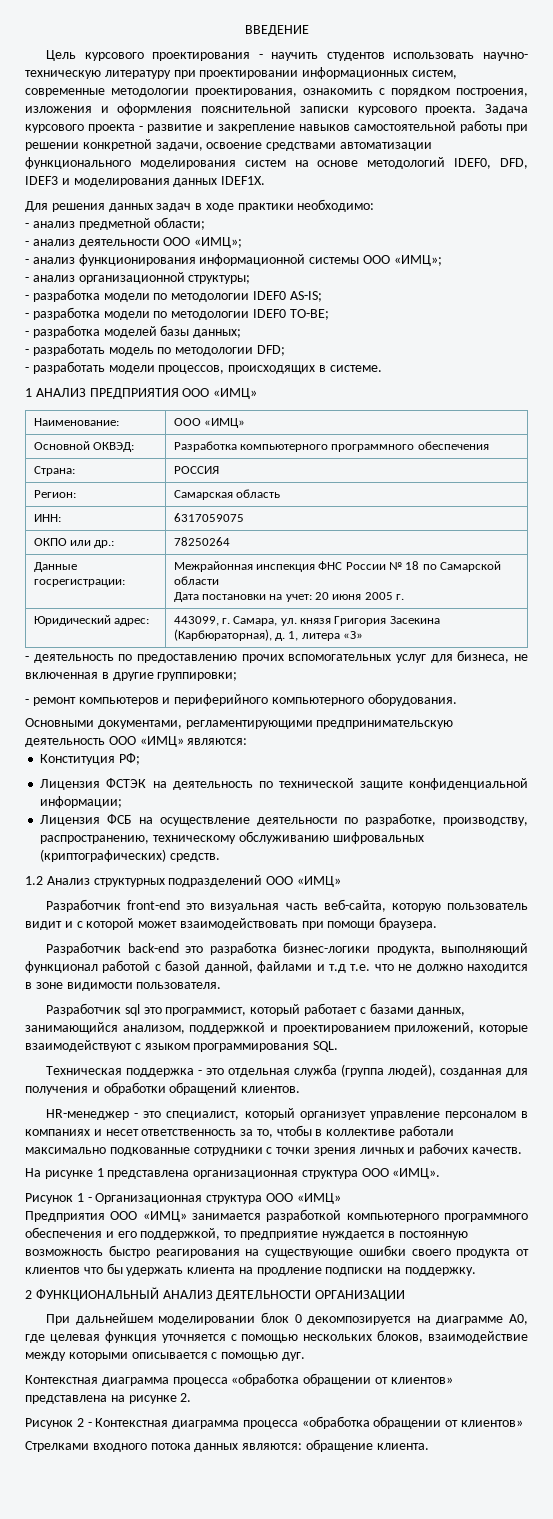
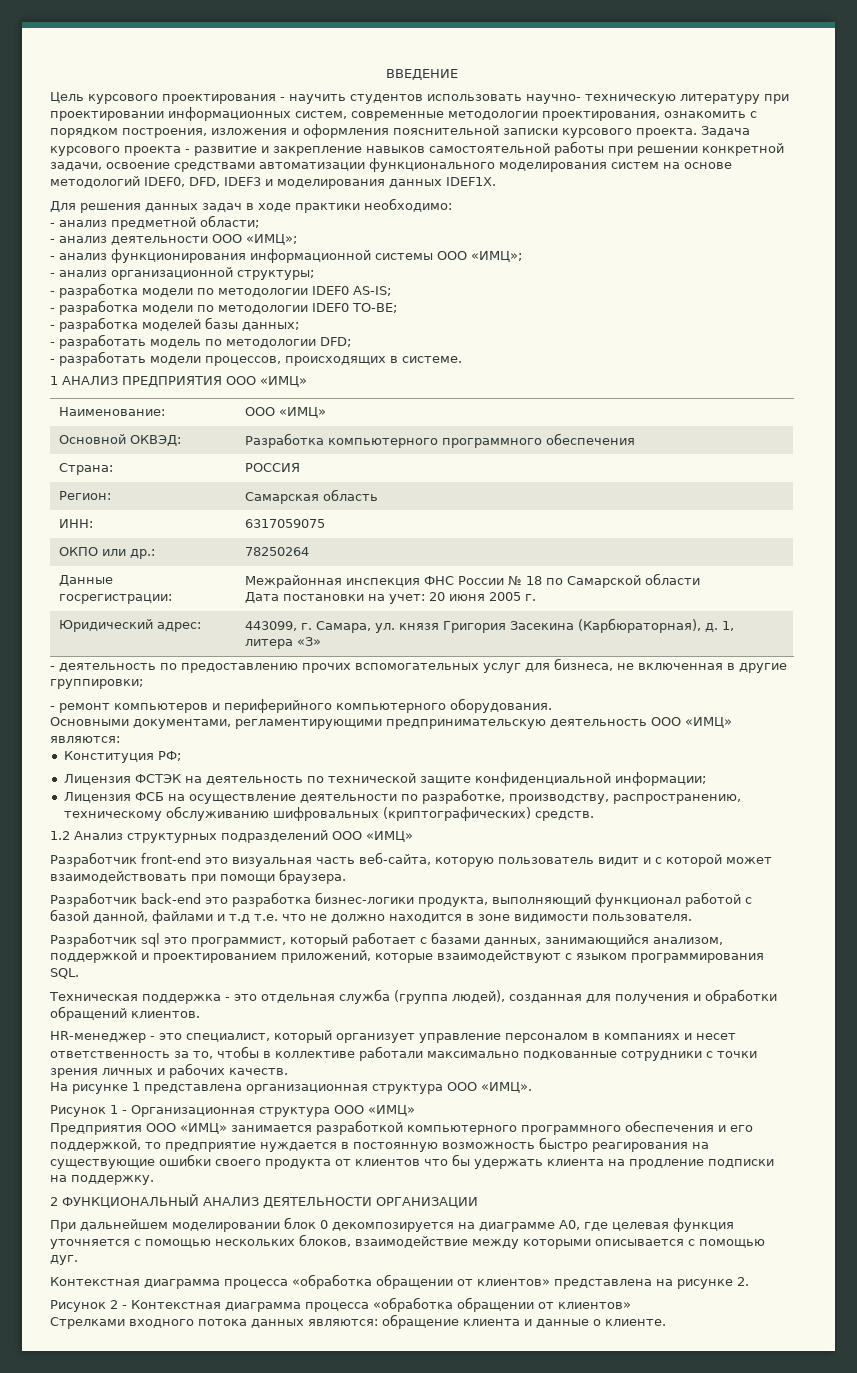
[376,1443,429,1450] клиента. -> [463,1319,666,1328] клиента и данные о клиенте.

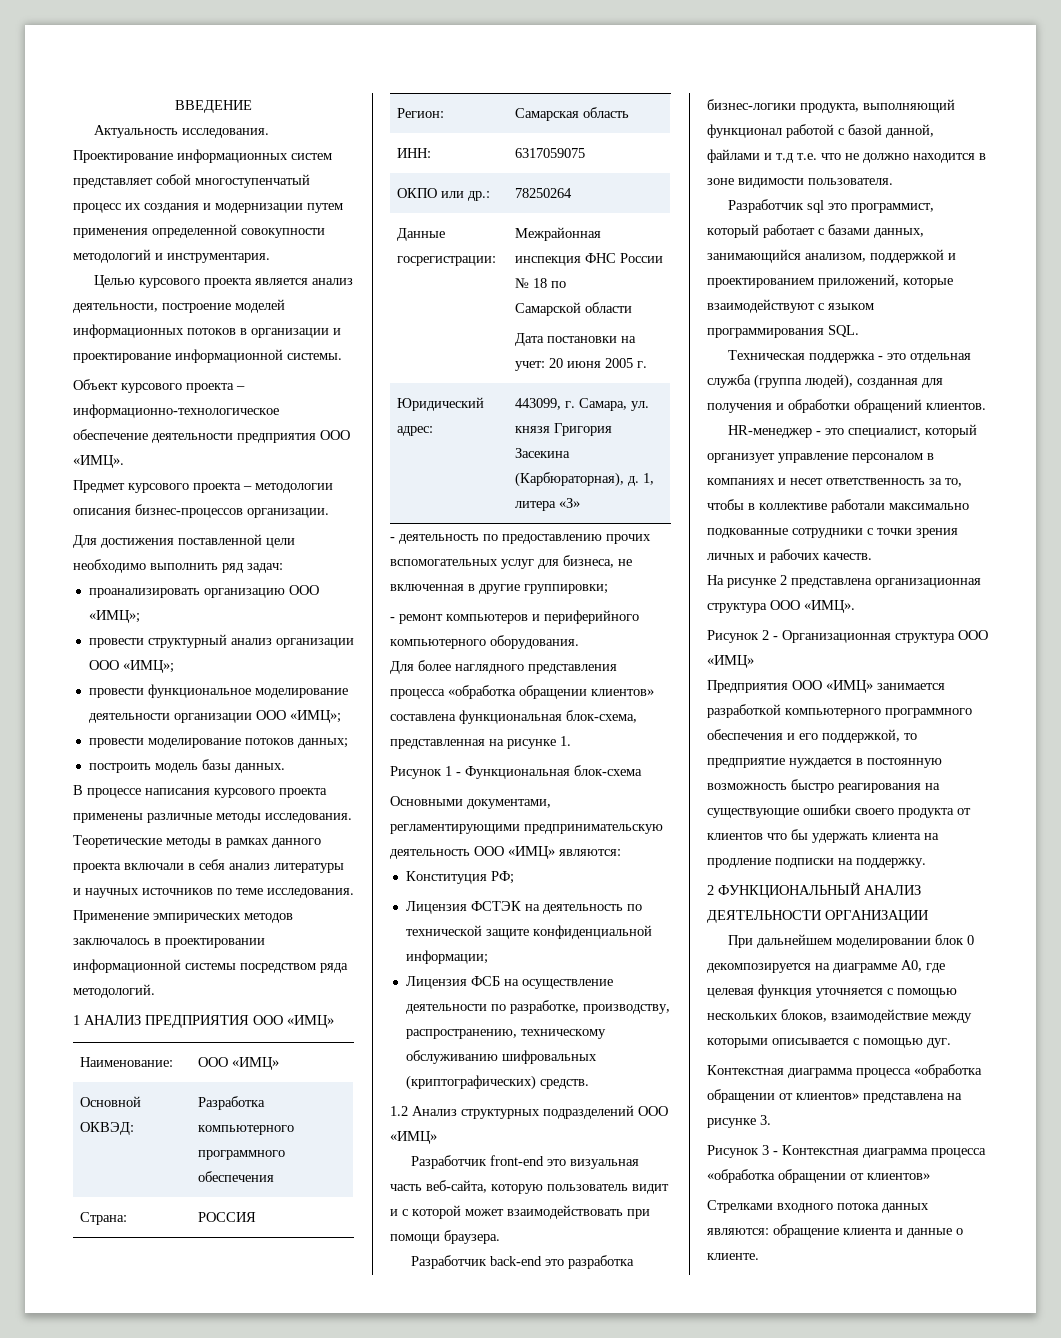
[50,92,789,104] [50,107,757,121] [50,124,750,138] [50,141,784,156] [50,158,732,172] [50,176,496,189] [50,198,452,213] [50,215,259,230] [50,234,297,245] [50,249,522,263] [50,267,314,280] [50,283,391,298] [50,300,397,315] [50,317,299,332] [50,334,351,349] [50,351,462,366] Цель курсового проектирования - научить студентов использовать научно- техническую литературу при проектировании информационных систем, современные методологии проектирования, ознакомить с порядком построения, изложения и оформления пояснительной записки курсового проекта. Задача курсового проекта - развитие и закрепление навыков самостоятельной работы при решении конкретной задачи, освоение средствами автоматизации функционального моделирования систем на основе методологий IDEF0, DFD, IDEF3 и моделирования данных IDEF1X. // Для решения данных задач в ходе практики необходимо: // - анализ предметной области; // - анализ деятельности ООО «ИМЦ»; // - анализ функционирования информационной системы ООО «ИМЦ»; // - анализ организационной структуры; // - разработка модели по методологии IDEF0 AS-IS; // - разработка модели по методологии IDEF0 TO-BE; // - разработка моделей базы данных; // - разработать модель по методологии DFD; // - разработать модели процессов, происходящих в системе. -> [93,125,269,138] [73,149,332,163] [73,174,310,188] [73,203,343,213] [73,224,325,238] [73,249,270,263] [93,275,353,288] [73,299,285,313] [73,324,341,338] [73,349,342,363] [73,379,245,393] [73,404,279,418] [73,429,350,443] [73,455,124,468] [73,480,333,493] [73,504,329,518] [73,534,295,548] [73,559,283,573] [88,585,319,598] [88,610,140,623] [88,634,354,648] [88,660,174,673] [88,684,348,698] [88,710,341,723] [88,738,348,748] [88,759,285,773] [73,785,327,798] [73,813,352,823] [73,835,321,848] [73,859,344,873] [73,888,354,898] [73,910,293,923] [73,938,265,948] [73,959,348,973] [73,984,155,998] Актуальность исследования. Проектирование информационных систем представляет собой многоступенчатый процесс их создания и модернизации путем применения определенной совокупности методологий и инструментария. // Целью курсового проекта является анализ деятельности, построение моделей информационных потоков в организации и проектирование информационной системы. // Объект курсового проекта – информационно-технологическое обеспечение деятельности предприятия ООО «ИМЦ». // Предмет курсового проекта – методологии описания бизнес-процессов организации. // Для достижения поставленной цели необходимо выполнить ряд задач: // проанализировать организацию ООО «ИМЦ»; // провести структурный анализ организации ООО «ИМЦ»; // провести функциональное моделирование деятельности организации ООО «ИМЦ»; // провести моделирование потоков данных; // построить модель базы данных. // В процессе написания курсового проекта применены различные методы исследования. Теоретические методы в рамках данного проекта включали в себя анализ литературы и научных источников по теме исследования. Применение эмпирических методов заключалось в проектировании информационной системы посредством ряда методологий.
(564, 581) none -> (567, 284) //
(552, 705) none -> [390,660,617,674] [390,685,654,699] [390,710,637,724] [390,736,571,749] [390,765,642,779] // Для более наглядного представления процесса «обработка обращении клиентов» составлена функциональная блок-схема, представленная на рисунке 1. // Рисунок 1 - Функциональная блок-схема
[132,1082,140,1091] 1 -> [780,575,787,585] 2
[110,1105,118,1114] 1 -> [762,630,769,640] 2
[737,1277,749,1286] [50,1300,118,1312] 2. // Рисунок 2 -> [760,1115,771,1125] [707,1145,769,1158] 3. // Рисунок 3

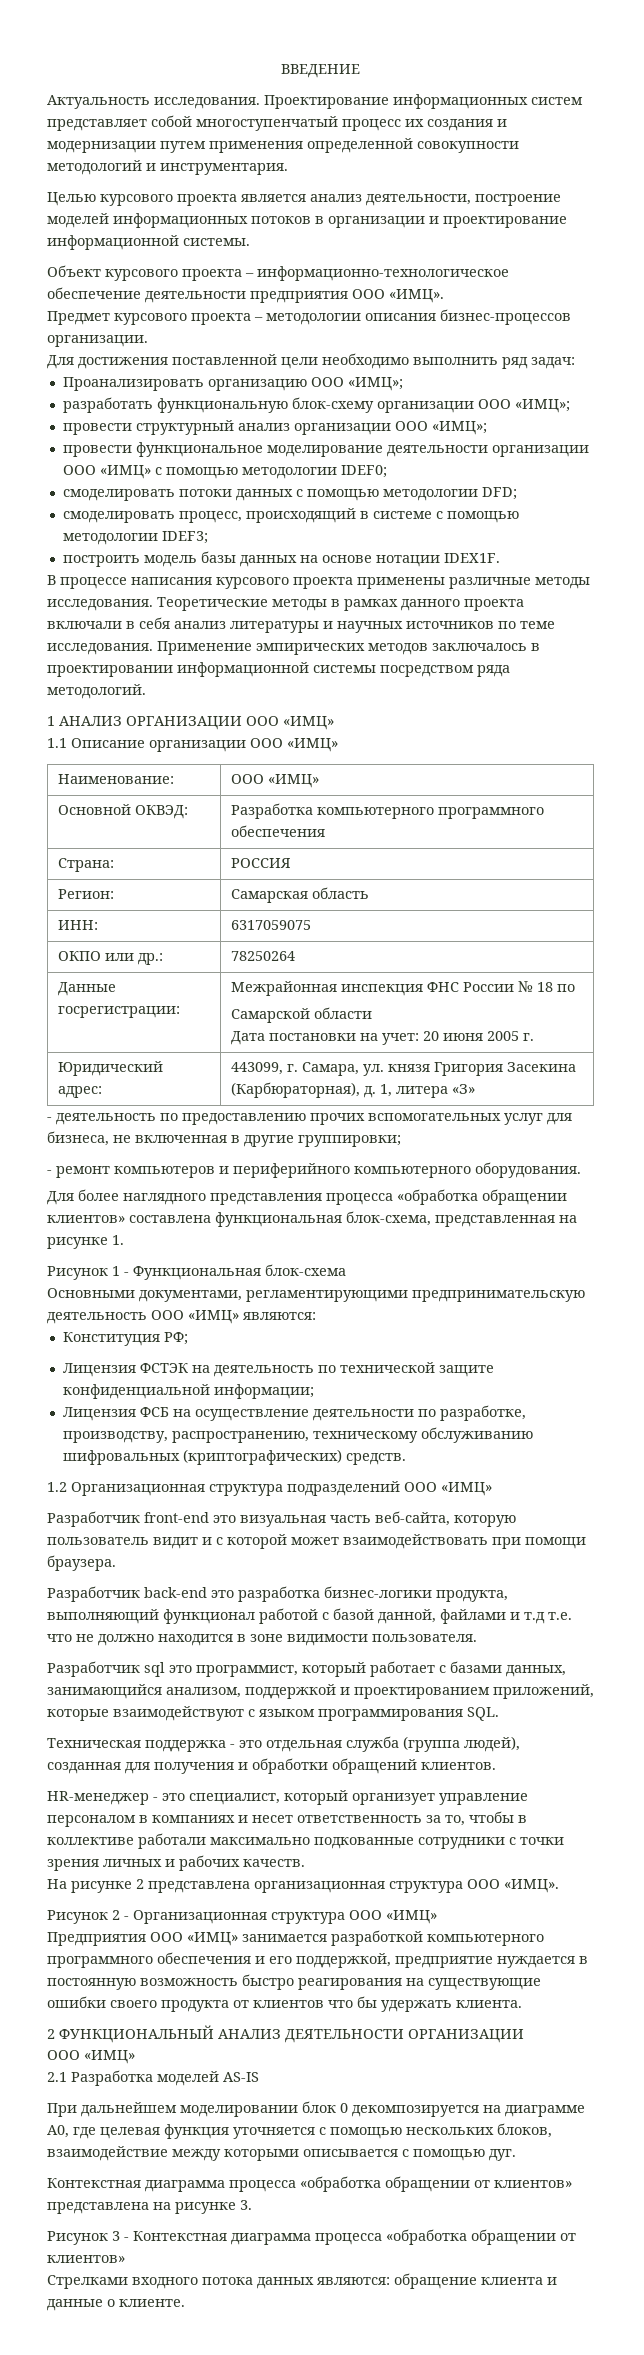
[88,588,200,598] проанализировать -> [62,377,204,391] Проанализировать
(140, 616) none -> [62,397,570,413] // разработать функциональную блок-схему организации ООО «ИМЦ»;
[289,710,341,723] [88,738,348,748] [88,759,285,773] «ИМЦ»; // провести моделирование потоков данных; // построить модель базы данных. -> [99,465,387,479] [62,487,517,501] [62,508,519,523] [62,531,208,545] [62,551,500,567] «ИМЦ» с помощью методологии IDEF0; // смоделировать потоки данных с помощью методологии DFD; // смоделировать процесс, происходящий в системе с помощью методологии IDEF3; // построить модель базы данных на основе нотации IDEX1F.
[145,1015,249,1028] ПРЕДПРИЯТИЯ -> [126,716,334,730] [47,738,246,752] ОРГАНИЗАЦИИ ООО «ИМЦ» // 1.1 Описание организации
[412,1106,540,1119] Анализ структурных -> [71,1482,283,1496] Организационная структура
[904,733,917,740] то -> (391, 1960) none
[872,833,939,840] [707,858,926,868] клиента на продление подписки на поддержку. -> [456,2000,522,2008] клиента.
(929, 916) none -> [47,2050,135,2064] [47,2070,259,2086] // ООО «ИМЦ» // 2.1 Разработка моделей AS-IS

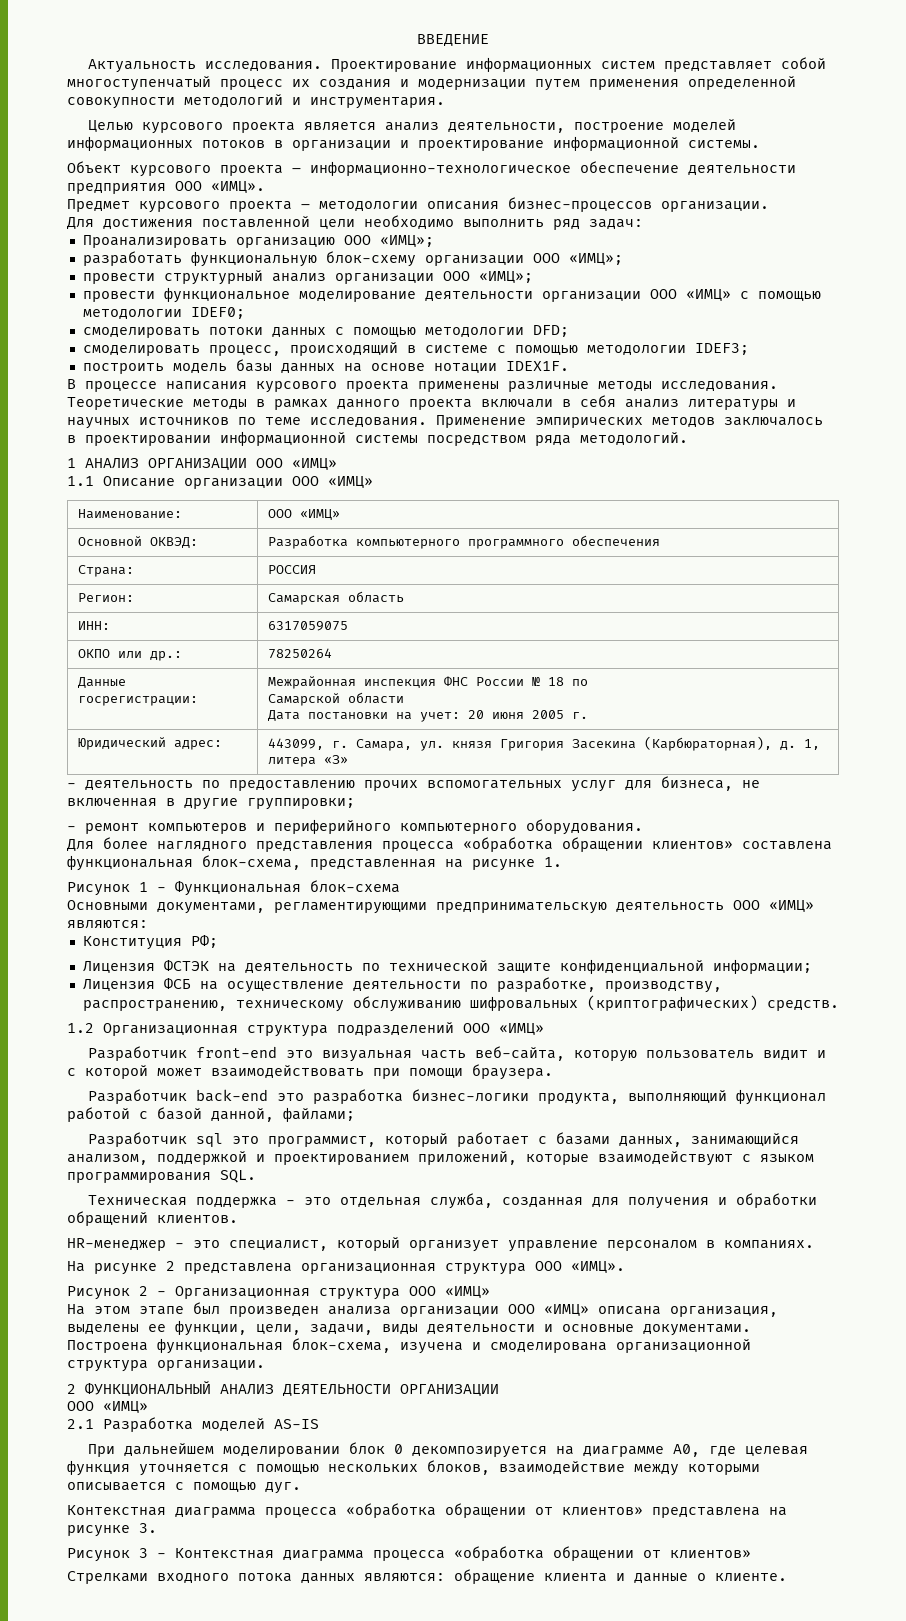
[440,1609,572,1624] [47,1634,477,1646] файлами и т.д т.е. что не должно находится в зоне видимости пользователя. -> [283,1107,355,1122] файлами;
[346,1736,520,1752] служба (группа людей), -> [429,1193,493,1209] служба,
[152,1811,527,1826] [47,1833,564,1849] [47,1855,305,1871] компаниях и несет ответственность за то, чтобы в коллективе работали максимально подкованные сотрудники с точки зрения личных и рабочих качеств. -> [724,1240,814,1249] компаниях.
[47,1930,544,1946] [47,1952,588,1968] [47,1974,541,1990] [47,1996,522,2012] Предприятия ООО «ИМЦ» занимается разработкой компьютерного программного обеспечения и его поддержкой, предприятие нуждается в постоянную возможность быстро реагирования на существующие ошибки своего продукта от клиентов что бы удержать клиента. -> [67,1302,778,1317] [67,1320,751,1336] [67,1338,751,1354] [67,1360,265,1372] На этом этапе был произведен анализа организации ООО «ИМЦ» описана организация, выделены ее функции, цели, задачи, виды деятельности и основные документами. Построена функциональная блок-схема, изучена и смоделирована организационной структура организации.

